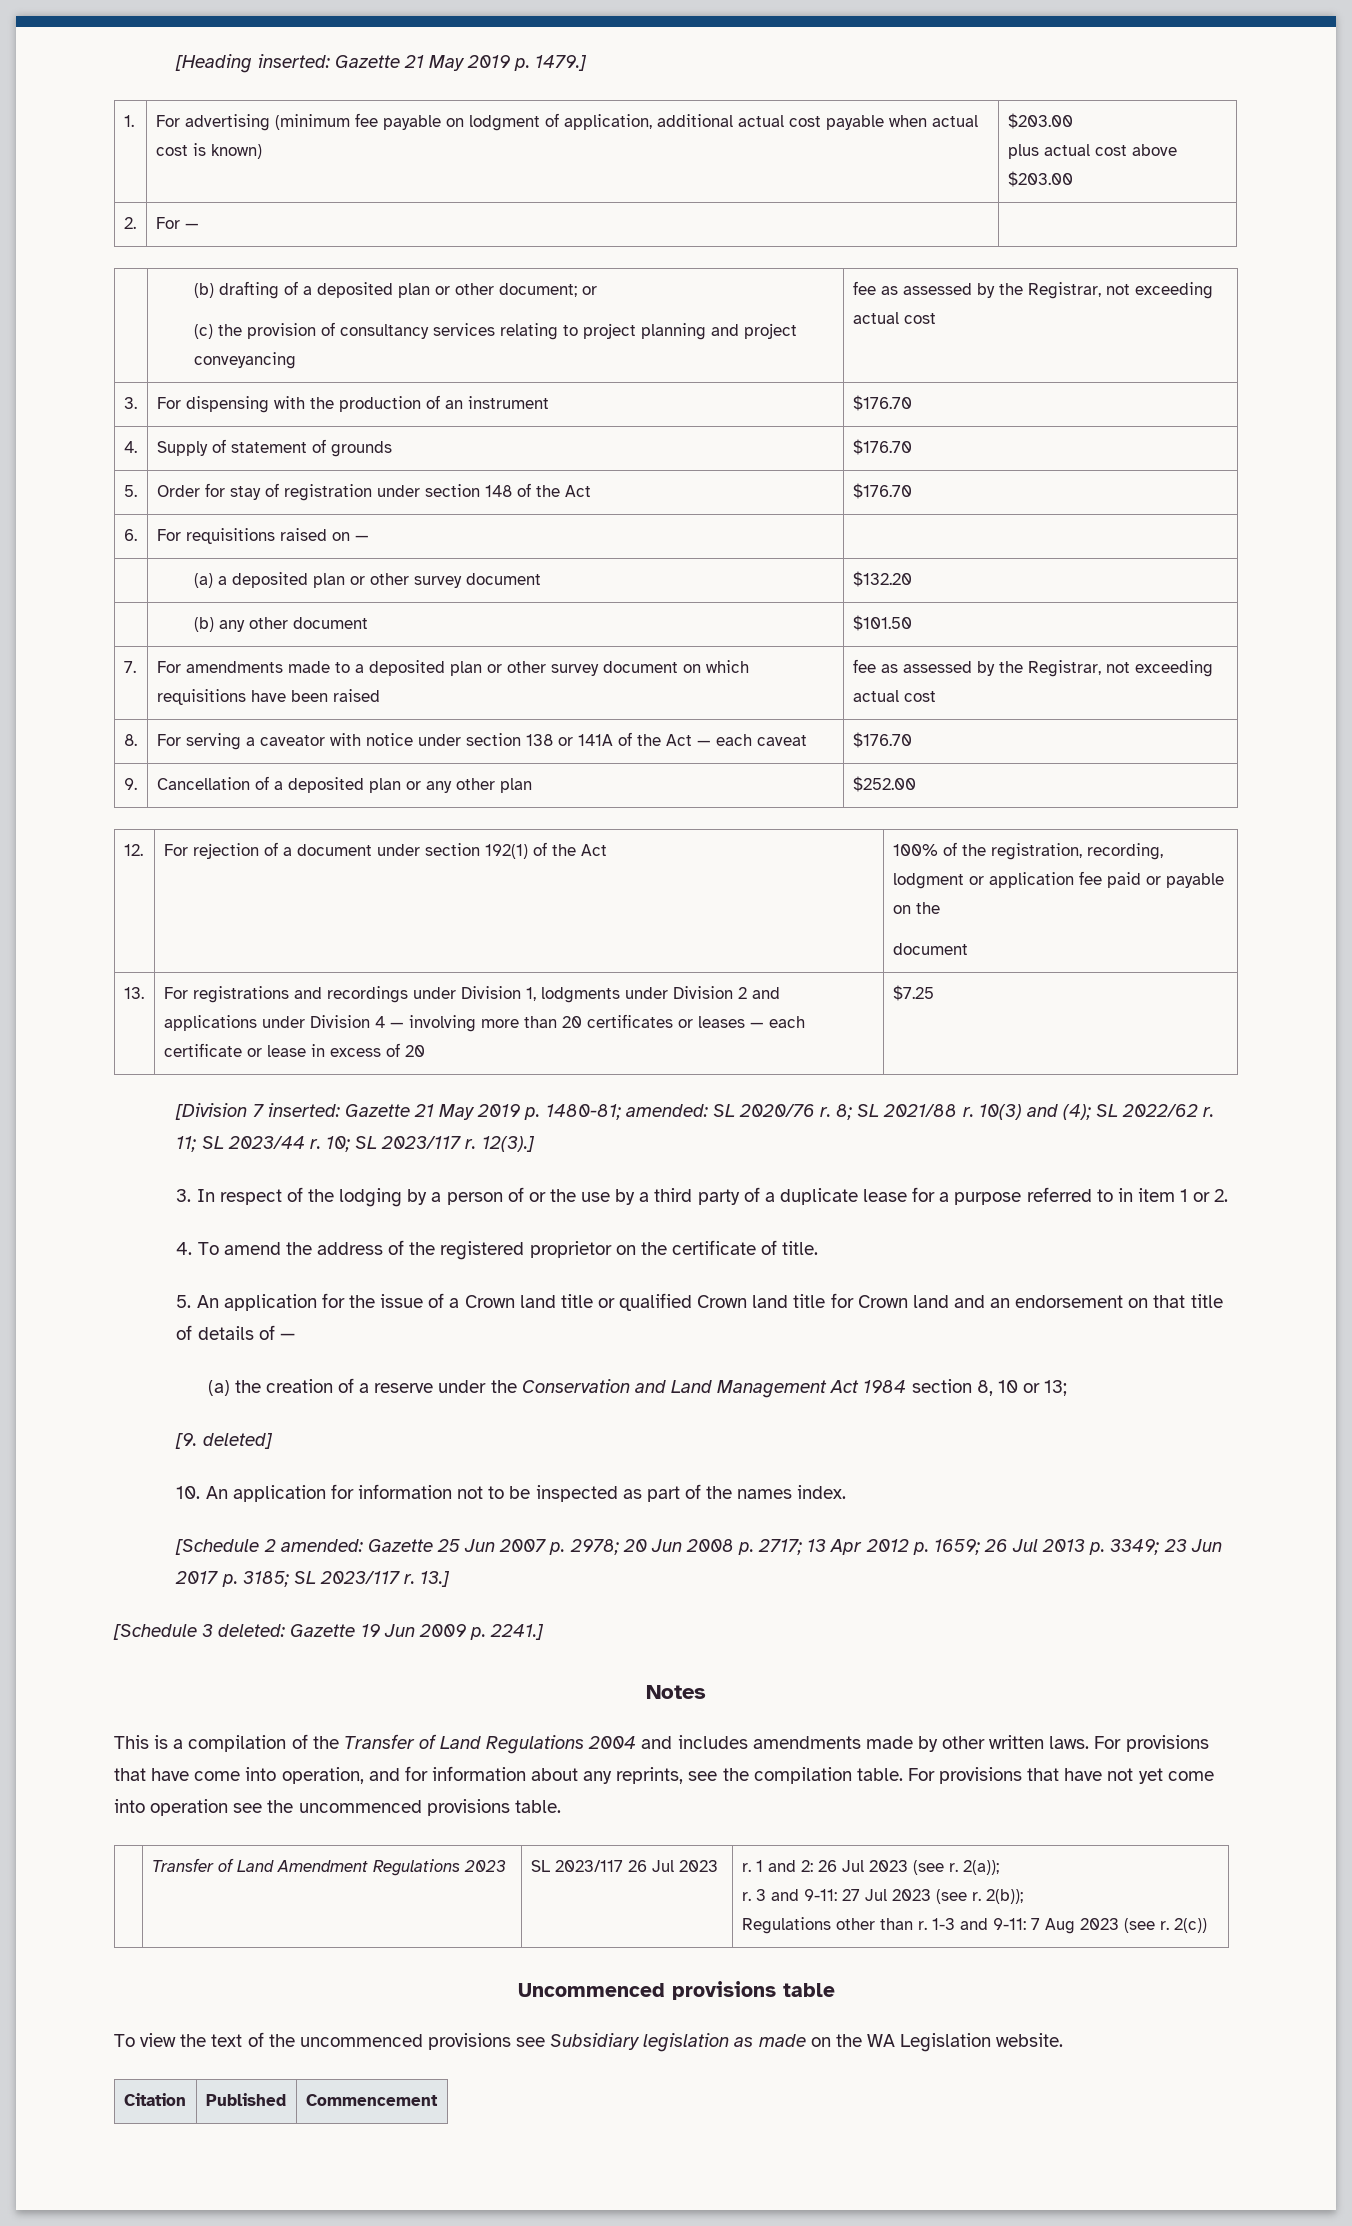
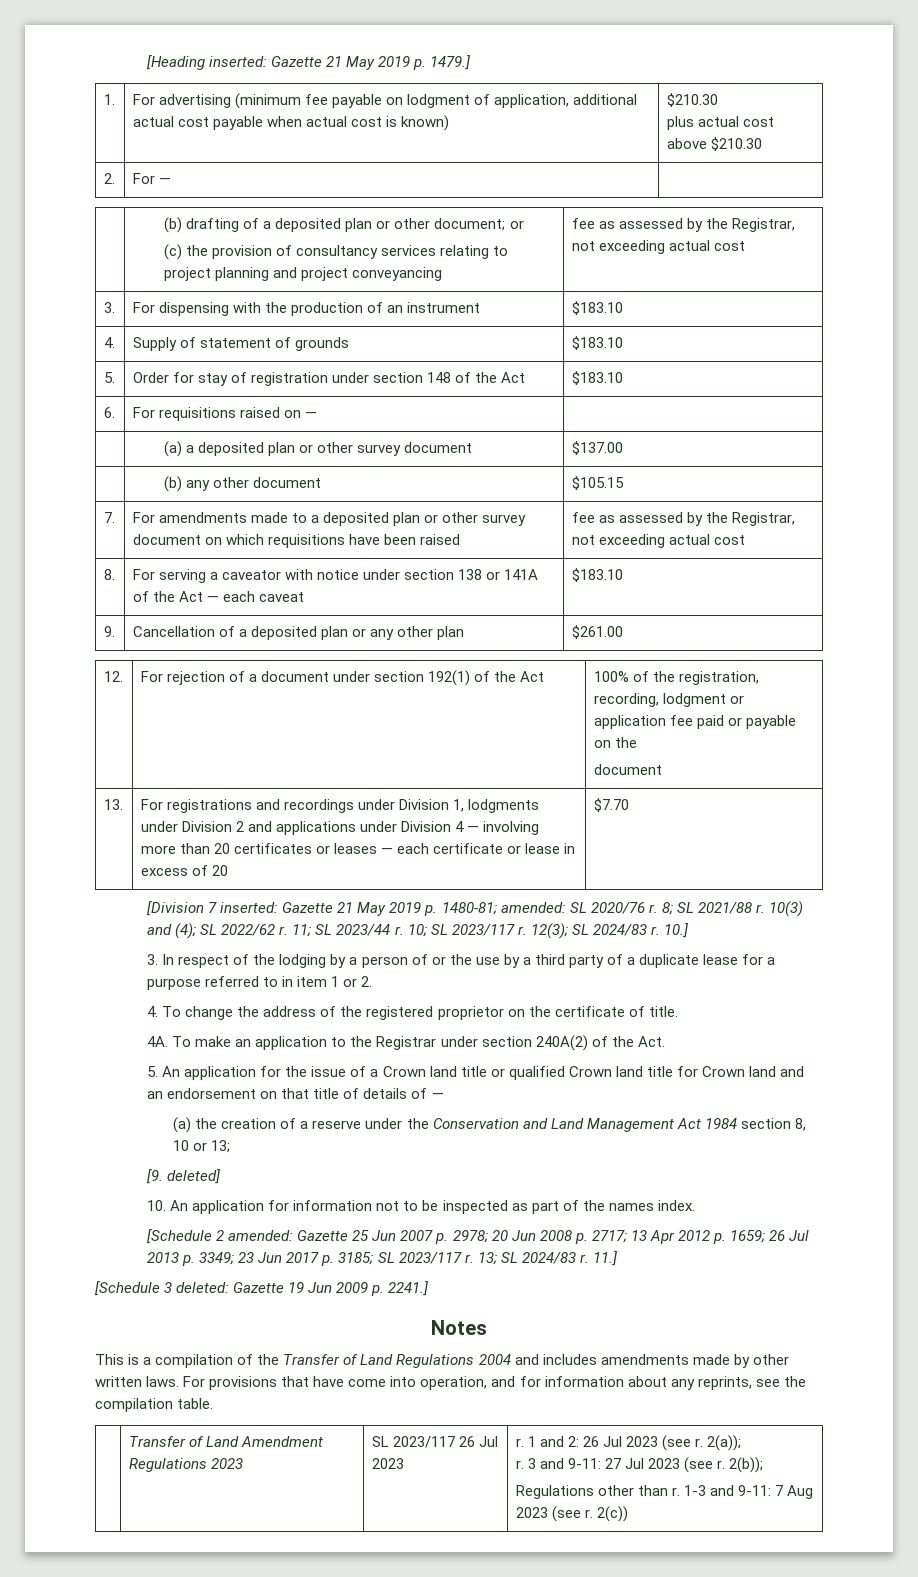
[1007,113,1073,129] $203.00 -> [666,93,718,107] $210.30
[1007,171,1073,187] $203.00 -> [710,137,762,151] $210.30
[852,395,912,411] $176.70 -> [571,301,623,315] $183.10
[852,439,912,455] $176.70 -> [571,336,623,350] $183.10
[852,483,912,499] $176.70 -> [571,371,623,385] $183.10
[852,571,912,587] $132.20 -> [571,441,623,455] $137.00
[852,615,912,631] $101.50 -> [571,476,624,490] $105.15
[852,732,912,748] $176.70 -> [571,568,623,582] $183.10
[852,776,916,792] $252.00 -> [571,625,623,639] $261.00
[892,985,934,1001] $7.25 -> [593,798,629,812] $7.70
[481,1136,535,1152] 12(3).] -> [530,923,688,939] 12(3); SL 2024/83 r. 10.]
[223,1242,281,1255] amend -> [185,1006,234,1020] change
(819, 1248) none -> [147,1035,665,1051] // 4A. To make an application to the Registrar under section 240A(2) of the Act.
[420,1571,451,1587] 13.] -> [477,1251,617,1266] 13; SL 2024/83 r. 11.]
[907,1767,1214,1784] [114,1799,561,1816] For provisions that have not yet come into operation see the uncommenced provisions table. -> (214, 1403) none
[517,1981,835,2000] [114,2032,1064,2052] [123,2093,186,2106] [205,2093,286,2106] [305,2094,438,2106] // Uncommenced provisions table // To view the text of the uncommenced provisions see Subsidiary legislation as made on the WA Legislation website. // Citation | Published | Commencement -> (628, 1514) none

